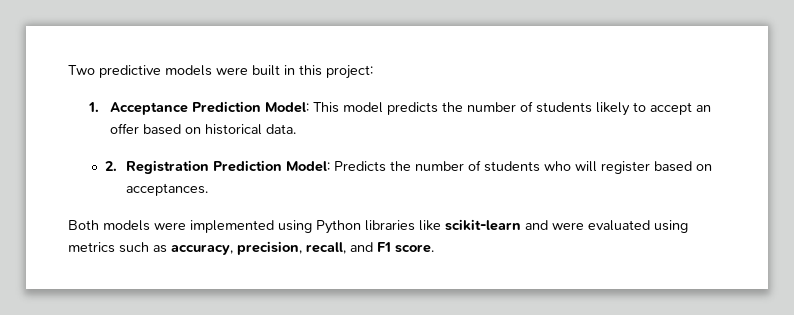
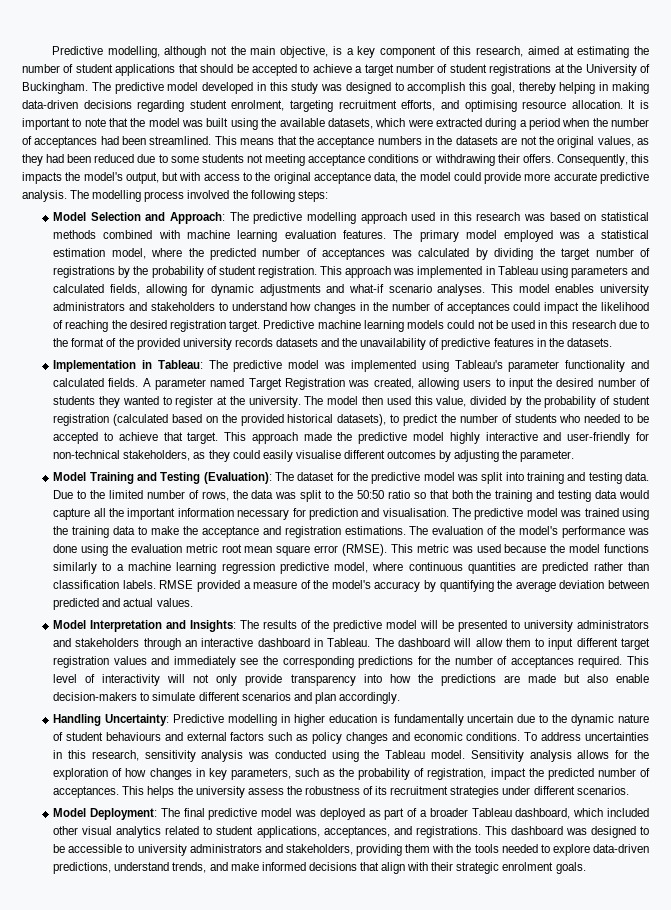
[68,65,373,79] [87,101,711,116] [109,123,296,135] [104,160,386,174] Two predictive models were built in this project: // 1. Acceptance Prediction Model: This model predicts the number of students likely to accept an offer based on historical data. // 2. Registration Prediction Model: Predicts -> [51,46,650,58] [22,64,651,76] [22,82,649,94] [22,100,650,112] [22,118,650,130] [22,136,649,148] [22,154,649,166] [22,172,649,184] [22,190,328,202] [53,212,650,224] [53,230,650,242] [53,248,650,260] [53,266,650,278] [53,284,650,296] [53,302,650,314] [53,320,649,332] [53,338,612,350] [53,360,649,372] [53,378,650,390] [53,396,651,408] [53,414,439,426] Predictive modelling, although not the main objective, is a key component of this research, aimed at estimating the number of student applications that should be accepted to achieve a target number of student registrations at the University of Buckingham. The predictive model developed in this study was designed to accomplish this goal, thereby helping in making data-driven decisions regarding student enrolment, targeting recruitment efforts, and optimising resource allocation. It is important to note that the model was built using the available datasets, which were extracted during a period when the number of acceptances had been streamlined. This means that the acceptance numbers in the datasets are not the original values, as they had been reduced due to some students not meeting acceptance conditions or withdrawing their offers. Consequently, this impacts the model's output, but with access to the original acceptance data, the model could provide more accurate predictive analysis. The modelling process involved the following steps: // Model Selection and Approach: The predictive modelling approach used in this research was based on statistical methods combined with machine learning evaluation features. The primary model employed was a statistical estimation model, where the predicted number of acceptances was calculated by dividing the target number of registrations by the probability of student registration. This approach was implemented in Tableau using parameters and calculated fields, allowing for dynamic adjustments and what-if scenario analyses. This model enables university administrators and stakeholders to understand how changes in the number of acceptances could impact the likelihood of reaching the desired registration target. Predictive machine learning models could not be used in this research due to the format of the provided university records datasets and the unavailability of predictive features in the datasets. // Implementation in Tableau: The predictive model was implemented using Tableau's parameter functionality and calculated fields. A parameter named Target Registration was created, allowing users to input the desired number of students they wanted to register at the university. The model then used this value, divided by the probability of student registration (calculated based on the provided historical datasets), to predict
[574,161,712,174] [125,183,208,196] [68,219,688,234] [68,241,434,255] will register based on acceptances. // Both models were implemented using Python libraries like scikit-learn and were evaluated using metrics such as accuracy, precision, recall, and F1 score. -> [584,414,649,423] [53,432,649,444] [53,450,575,462] [53,472,649,484] [53,490,649,502] [53,508,650,520] [53,526,649,538] [53,544,649,556] [53,562,650,574] [53,580,649,592] [53,598,193,610] [53,620,649,632] [53,638,650,650] [53,656,649,668] [53,674,649,686] [53,692,400,704] [53,714,649,726] [53,732,649,744] [53,750,649,762] [53,768,650,780] [53,786,629,798] [53,808,649,820] [53,826,649,838] [53,844,650,856] [53,862,586,874] needed to be accepted to achieve that target. This approach made the predictive model highly interactive and user-friendly for non-technical stakeholders, as they could easily visualise different outcomes by adjusting the parameter. // Model Training and Testing (Evaluation): The dataset for the predictive model was split into training and testing data. Due to the limited number of rows, the data was split to the 50:50 ratio so that both the training and testing data would capture all the important information necessary for prediction and visualisation. The predictive model was trained using the training data to make the acceptance and registration estimations. The evaluation of the model's performance was done using the evaluation metric root mean square error (RMSE). This metric was used because the model functions similarly to a machine learning regression predictive model, where continuous quantities are predicted rather than classification labels. RMSE provided a measure of the model's accuracy by quantifying the average deviation between predicted and actual values. // Model Interpretation and Insights: The results of the predictive model will be presented to university administrators and stakeholders through an interactive dashboard in Tableau. The dashboard will allow them to input different target registration values and immediately see the corresponding predictions for the number of acceptances required. This level of interactivity will not only provide transparency into how the predictions are made but also enable decision-makers to simulate different scenarios and plan accordingly. // Handling Uncertainty: Predictive modelling in higher education is fundamentally uncertain due to the dynamic nature of student behaviours and external factors such as policy changes and economic conditions. To address uncertainties in this research, sensitivity analysis was conducted using the Tableau model. Sensitivity analysis allows for the exploration of how changes in key parameters, such as the probability of registration, impact the predicted number of acceptances. This helps the university assess the robustness of its recruitment strategies under different scenarios. // Model Deployment: The final predictive model was deployed as part of a broader Tableau dashboard, which included other visual analytics related to student applications, acceptances, and registrations. This dashboard was designed to be accessible to university administrators and stakeholders, providing them with the tools needed to explore data-driven predictions, understand trends, and make informed decisions that align with their strategic enrolment goals.

